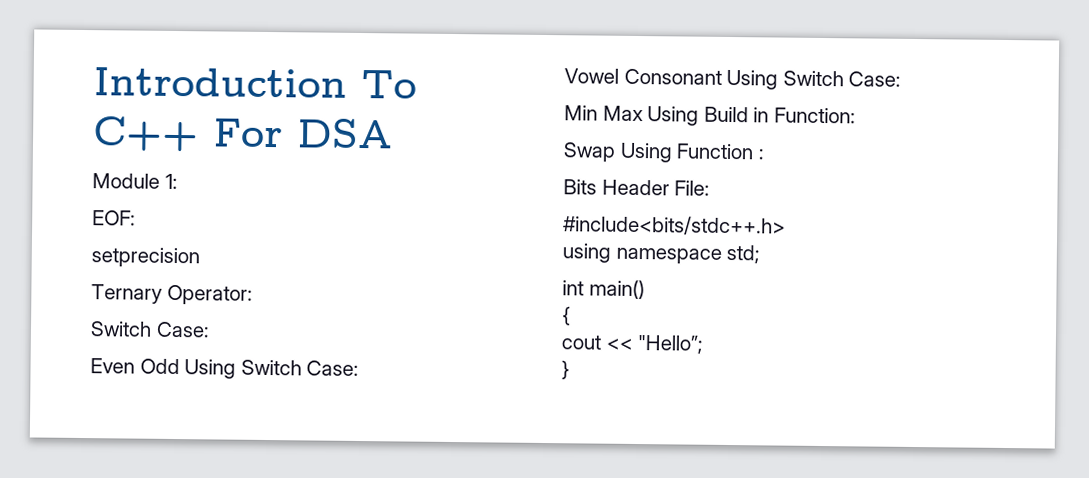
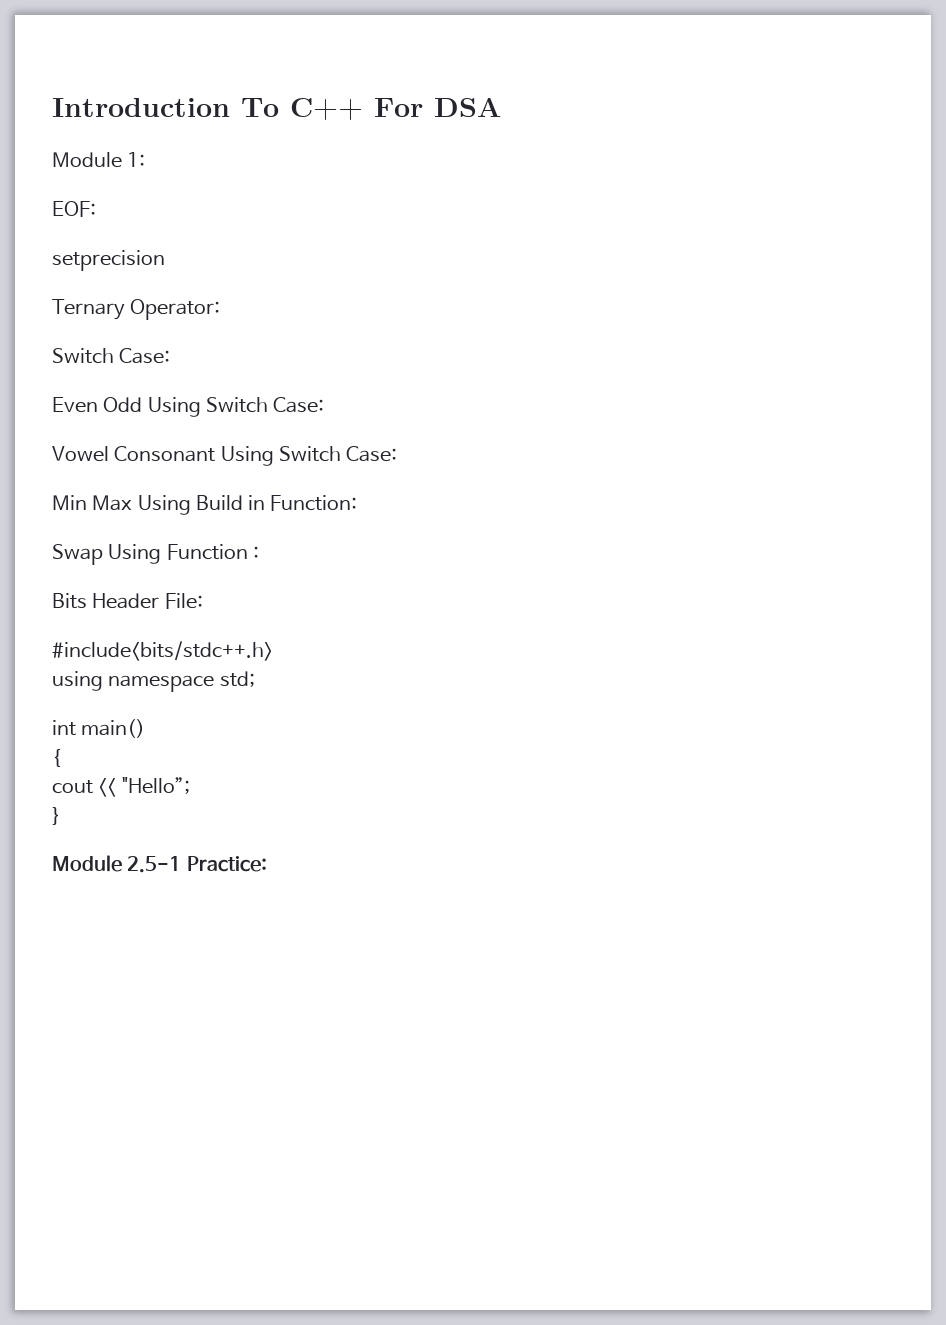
(570, 370) none -> [52,855,267,873] // Module 2.5-1 Practice:

